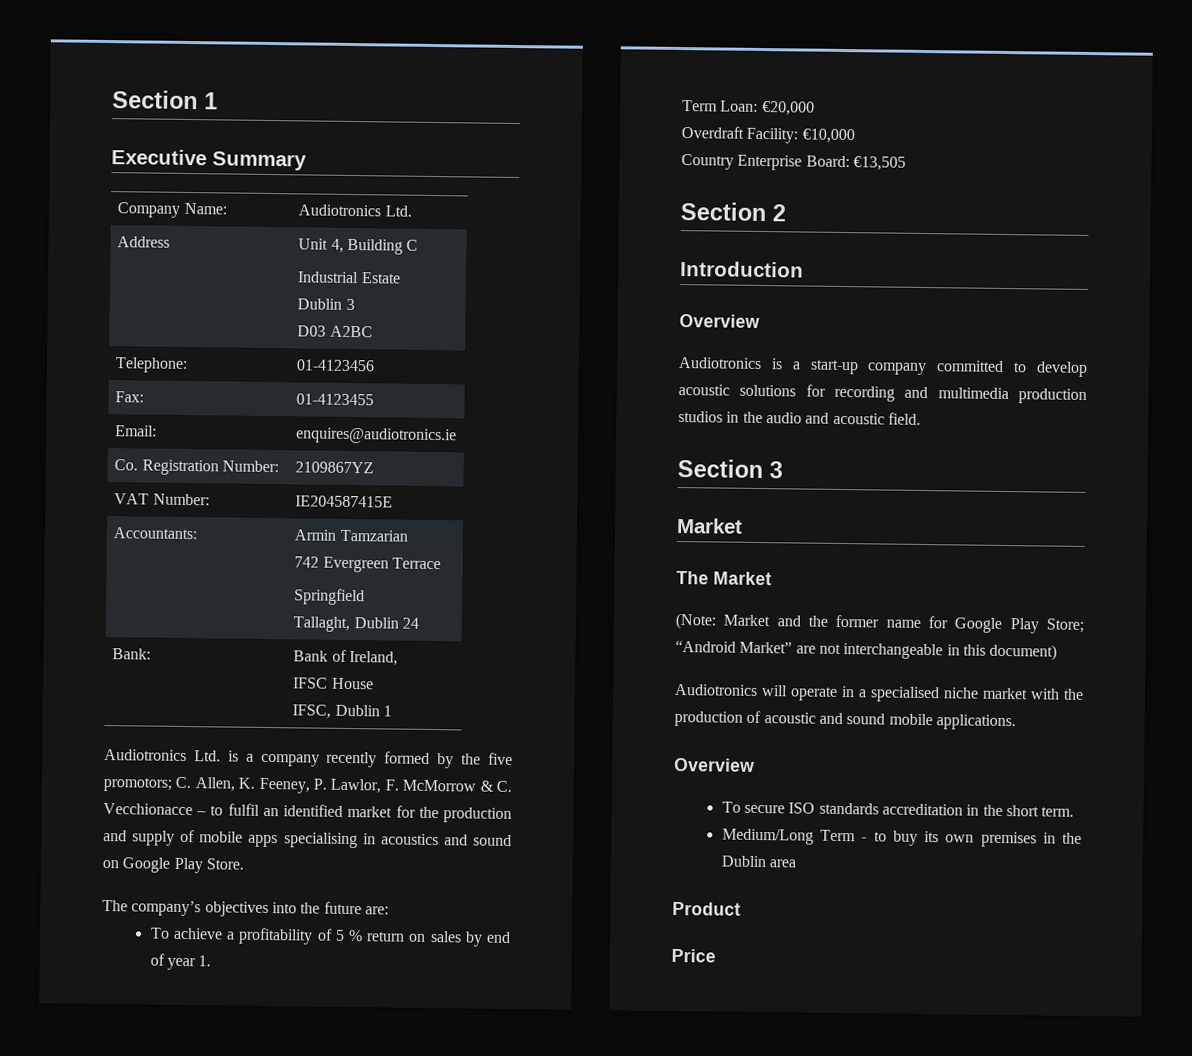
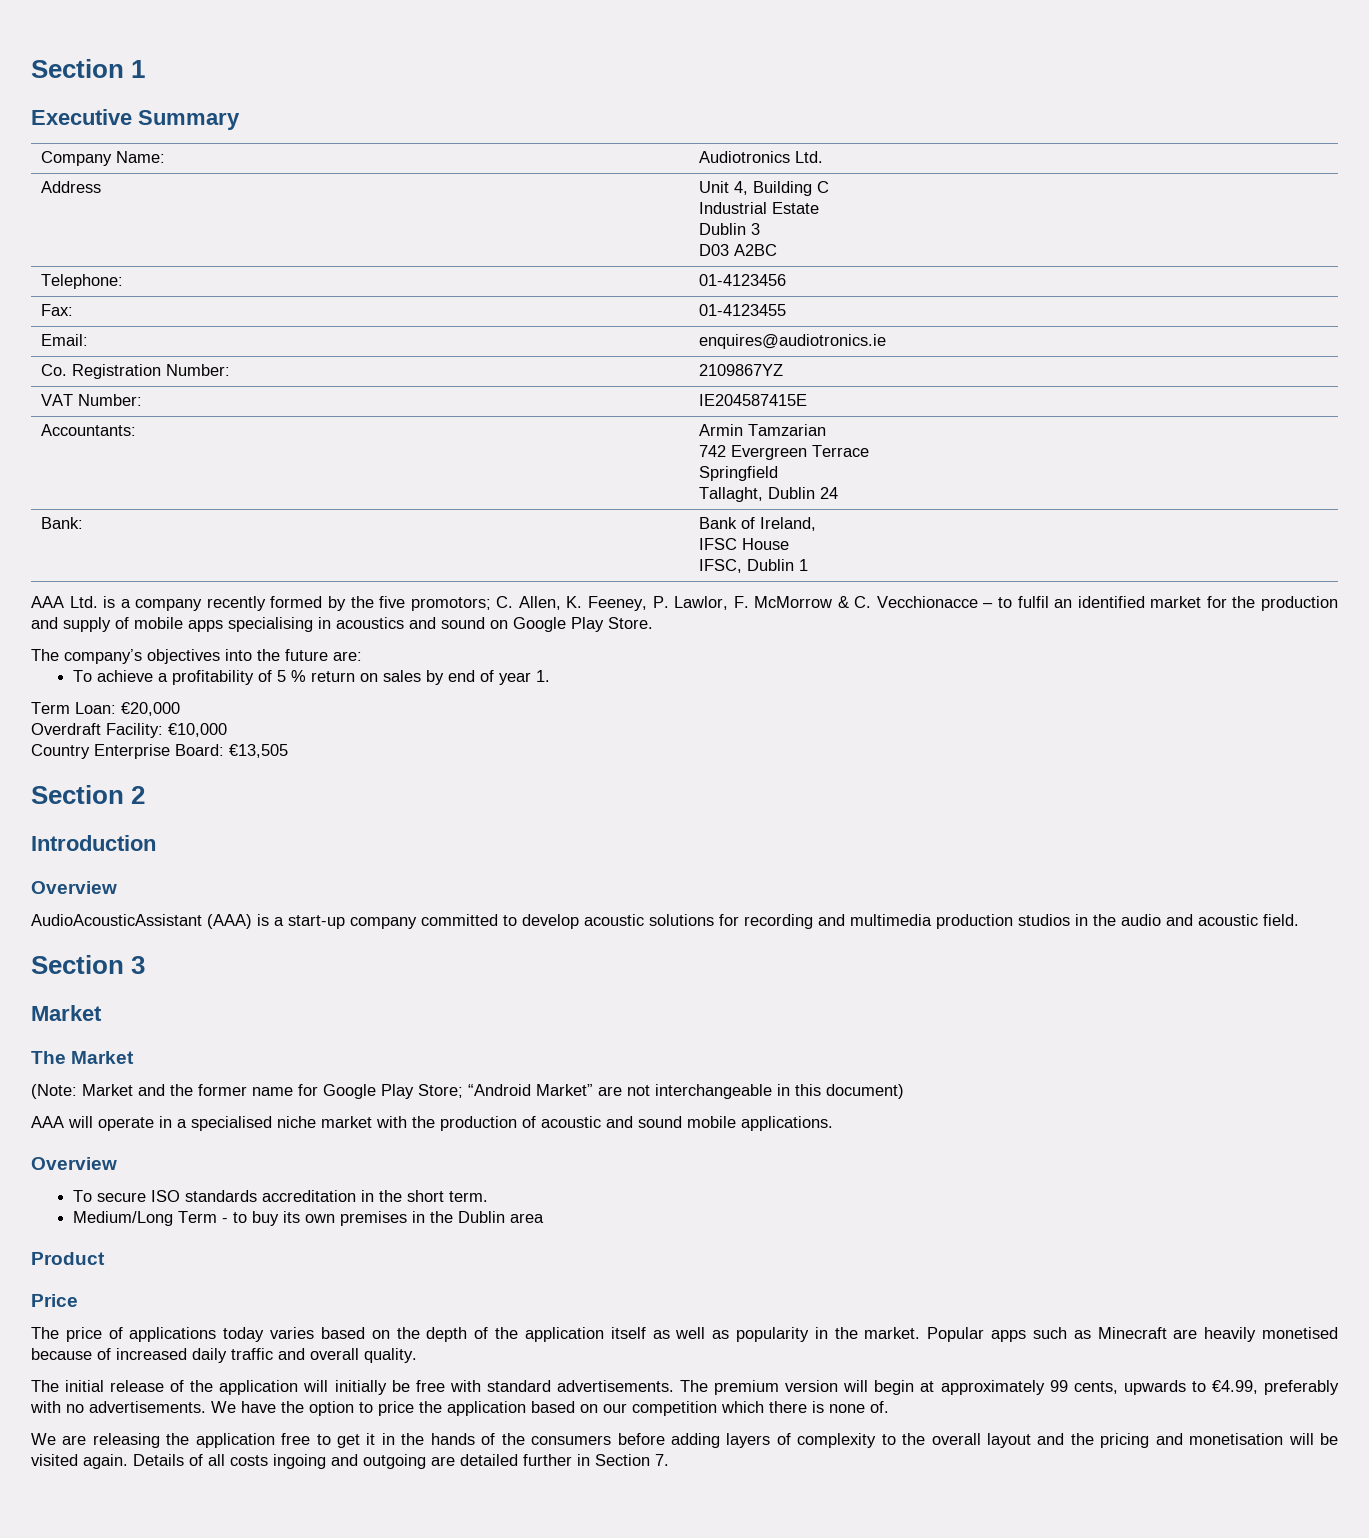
[104,749,187,762] Audiotronics -> [31,596,64,608] AAA
[678,357,762,370] Audiotronics -> [31,914,252,929] AudioAcousticAssistant (AAA)
[674,683,758,696] Audiotronics -> [31,1116,64,1128] AAA
(716, 955) none -> [31,1327,1339,1342] [31,1348,417,1363] [31,1380,1339,1395] [30,1401,889,1416] [31,1433,1338,1448] [31,1454,669,1469] // The price of applications today varies based on the depth of the application itself as well as popularity in the market. Popular apps such as Minecraft are heavily monetised because of increased daily traffic and overall quality. // The initial release of the application will initially be free with standard advertisements. The premium version will begin at approximately 99 cents, upwards to €4.99, preferably with no advertisements. We have the option to price the application based on our competition which there is none of. // We are releasing the application free to get it in the hands of the consumers before adding layers of complexity to the overall layout and the pricing and monetisation will be visited again. Details of all costs ingoing and outgoing are detailed further in Section 7.

